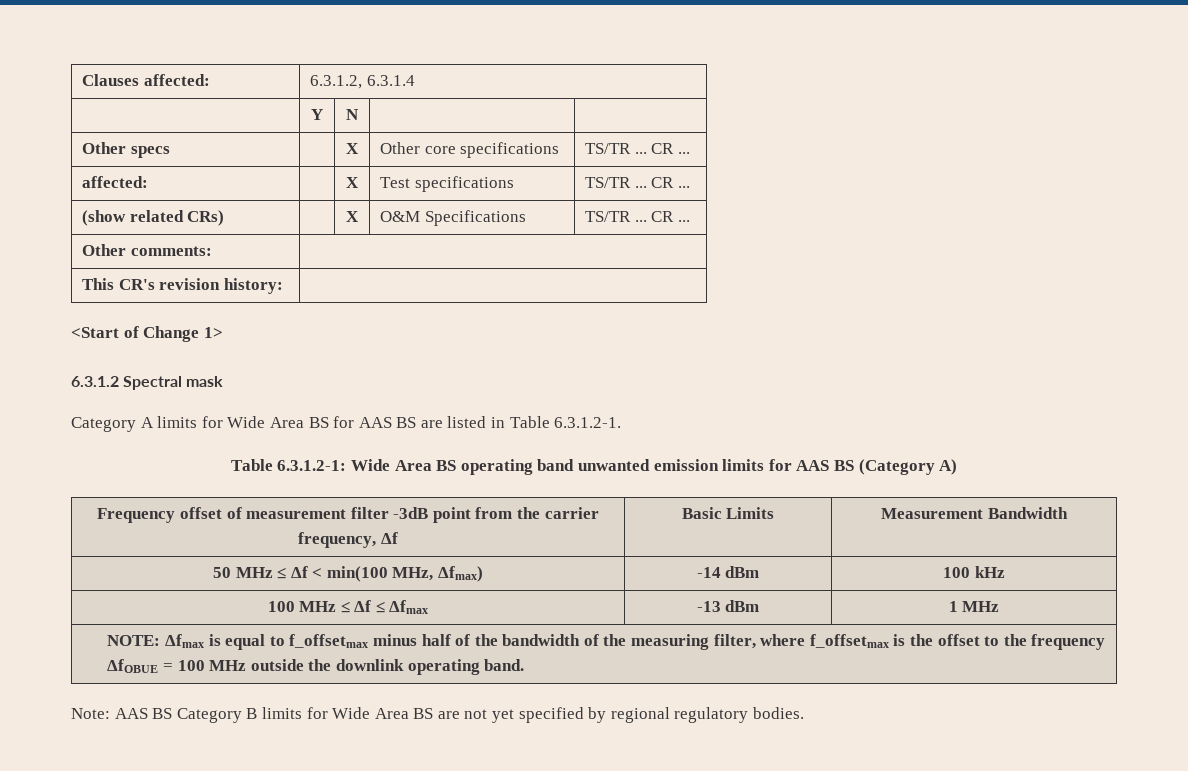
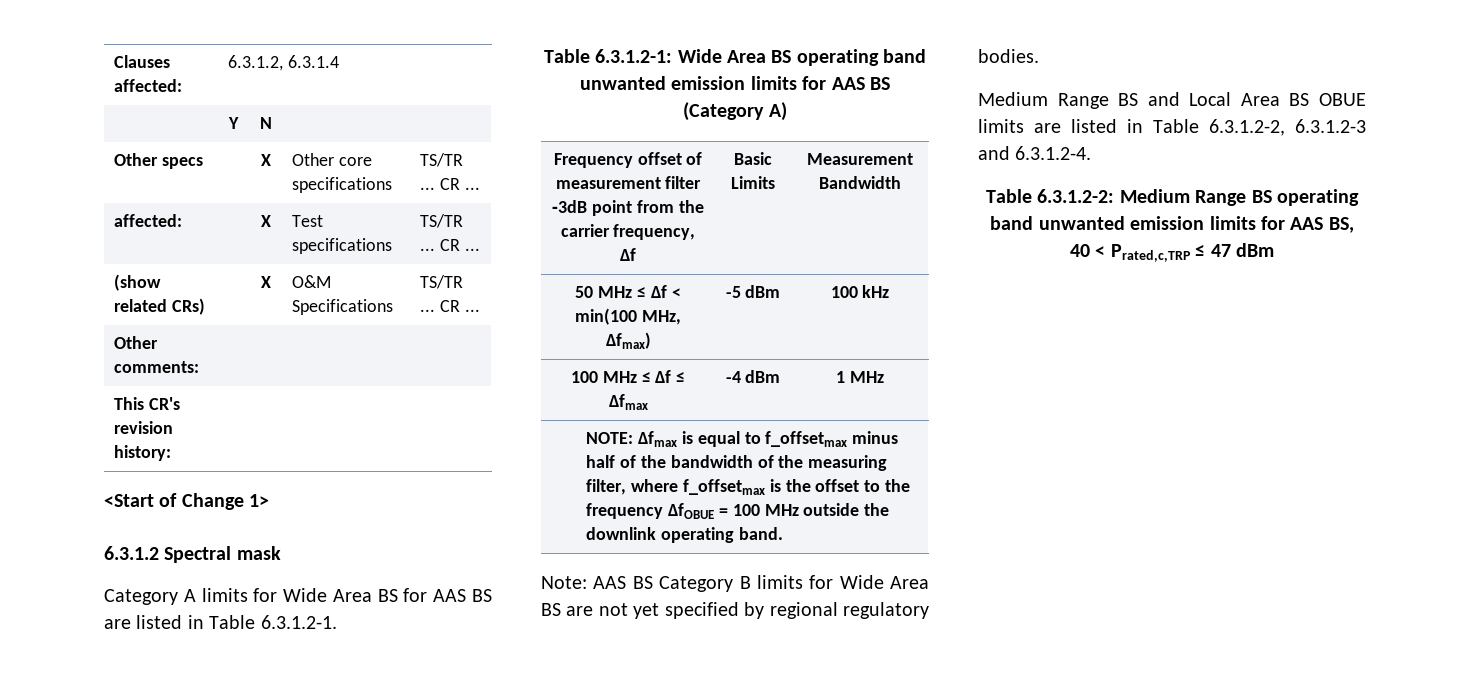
[696,567,721,578] -14 -> [725,286,741,298] -5
[696,601,721,612] -13 -> [725,371,741,383] -4
(805, 713) none -> [978,92,1366,109] [978,119,1366,136] [978,146,1092,160] [986,189,1359,206] [990,216,1354,233] [1070,243,1274,262] // Medium Range BS and Local Area BS OBUE limits are listed in Table 6.3.1.2-2, 6.3.1.2-3 and 6.3.1.2-4. // Table 6.3.1.2-2: Medium Range BS operating band unwanted emission limits for AAS BS, 40 < Prated,c,TRP ≤ 47 dBm

